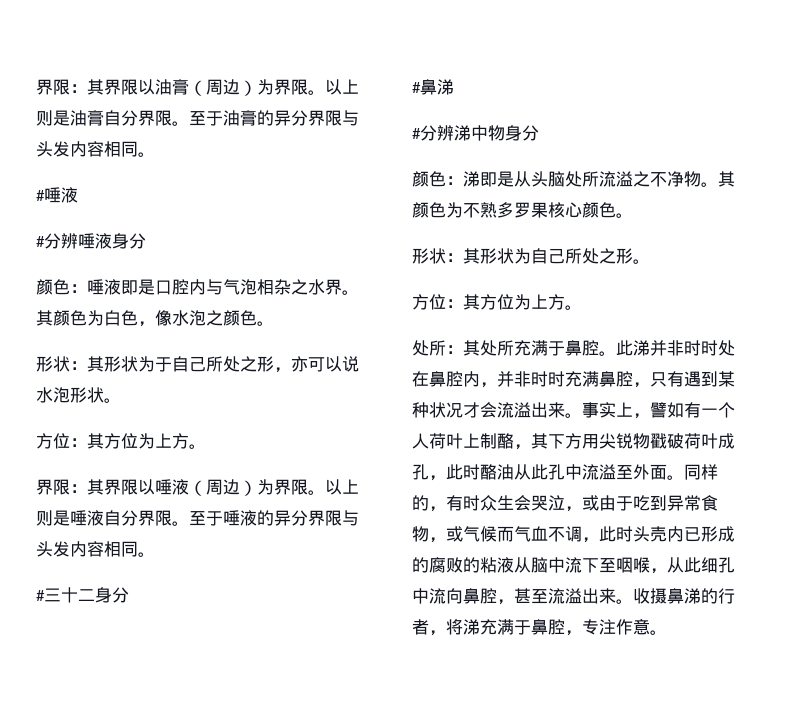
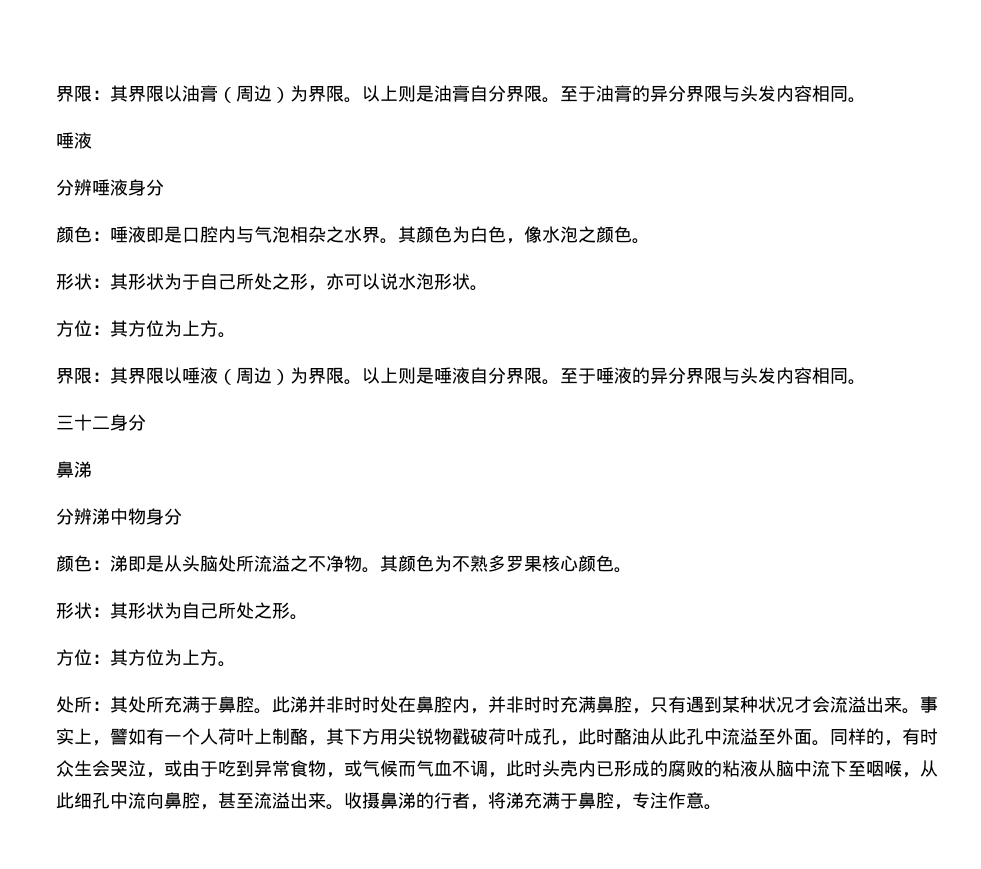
[36,190,45,201] # -> (866, 100) none
[36,236,45,247] # -> (92, 140) none
[36,590,45,601] # -> (866, 382) none
[412,82,421,93] # -> (146, 422) none
[412,128,421,139] # -> (92, 469) none

